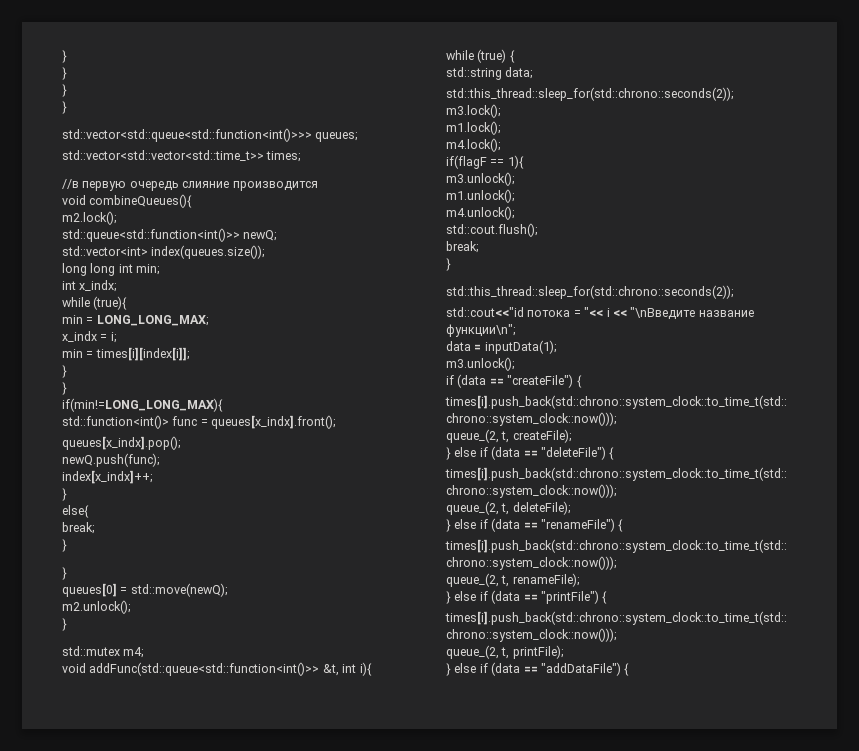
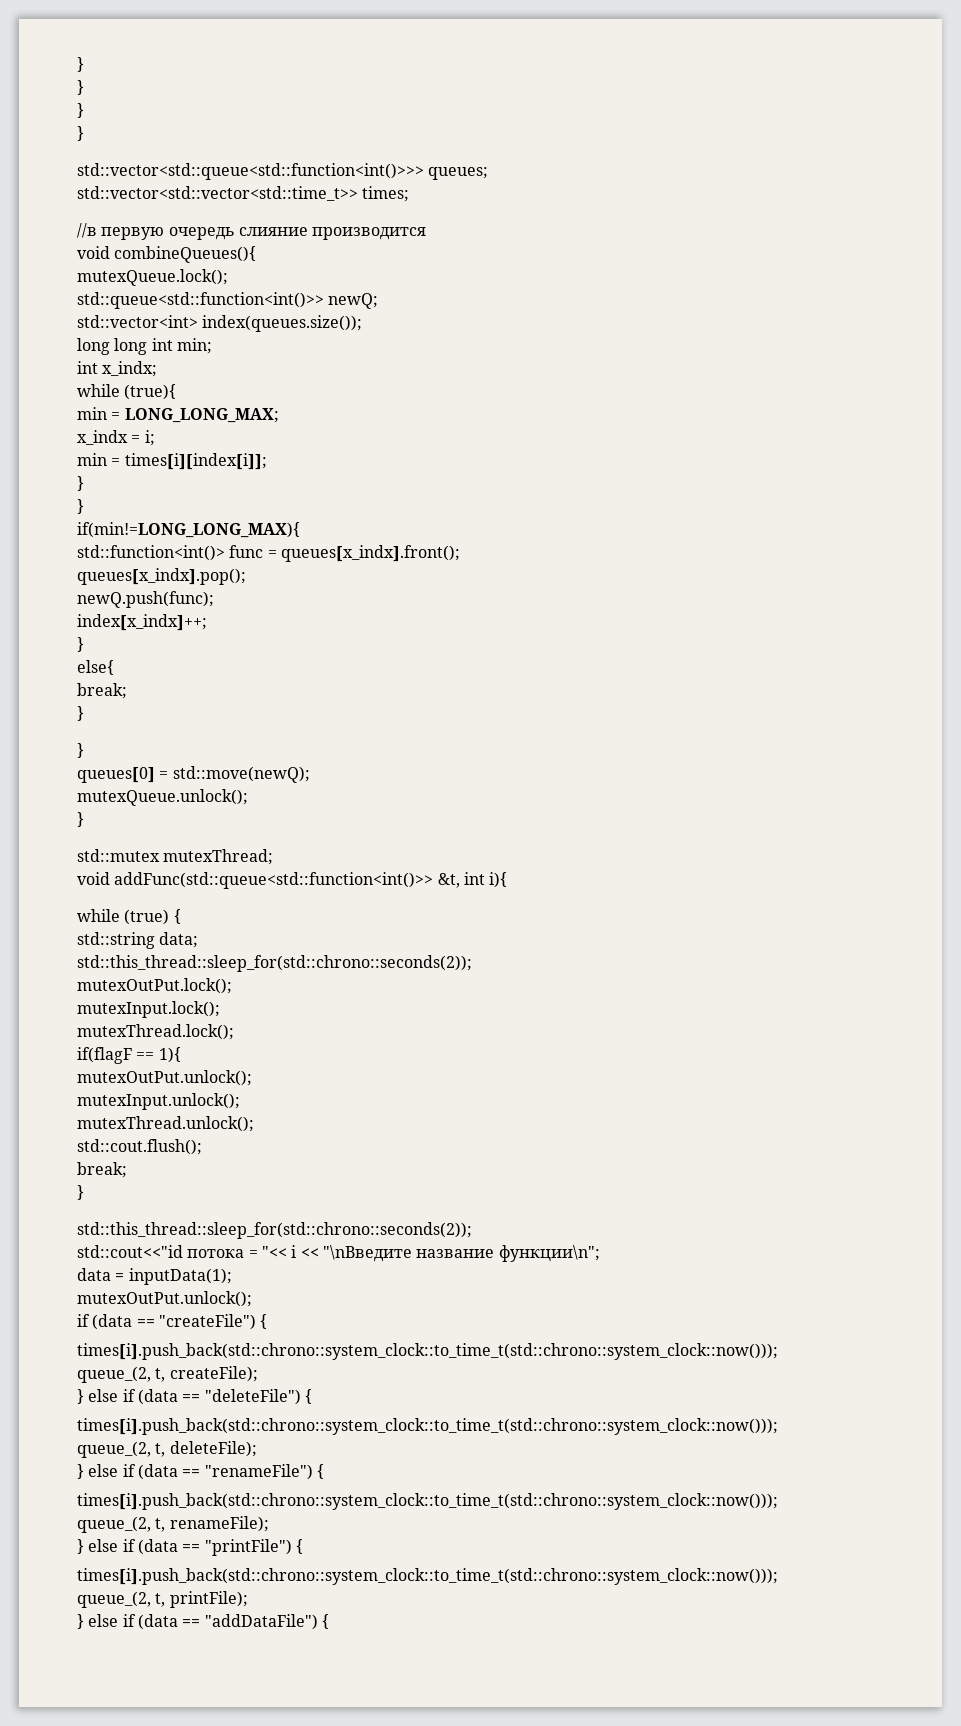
[62,211,117,225] m2.lock(); -> [77,269,228,286] mutexQueue.lock();
[62,600,131,614] m2.unlock(); -> [77,789,248,806] mutexQueue.unlock();
[123,647,145,658] m4; -> [163,849,274,865] mutexThread;
[446,104,501,118] [446,121,501,135] [446,138,501,152] m3.lock(); // m1.lock(); // m4.lock(); -> [77,978,232,994] [77,1001,220,1018] [77,1024,234,1040] mutexOutPut.lock(); // mutexInput.lock(); // mutexThread.lock();
[446,172,515,186] [446,189,515,203] [446,206,515,220] m3.unlock(); // m1.unlock(); // m4.unlock(); -> [77,1070,252,1086] [77,1093,240,1110] [77,1116,254,1132] mutexOutPut.unlock(); // mutexInput.unlock(); // mutexThread.unlock();
[446,357,515,371] m3.unlock(); -> [77,1291,252,1307] mutexOutPut.unlock();

